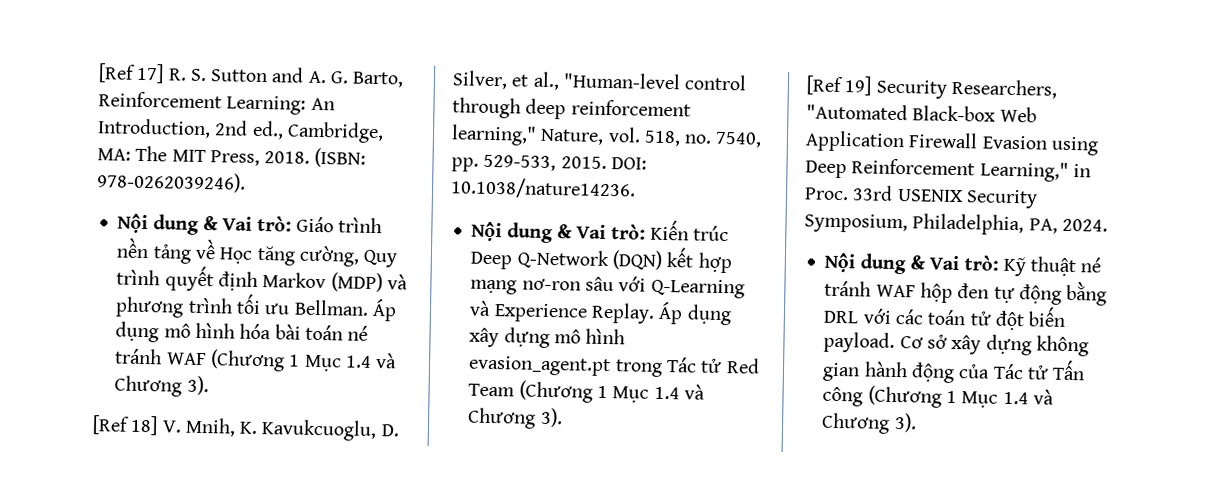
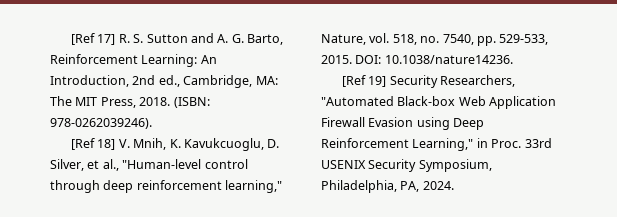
[117,213,383,235] [116,237,398,268] [116,265,408,293] [115,293,397,322] [115,321,369,343] [114,348,398,372] [114,375,209,397] // Nội dung & Vai trò: Giáo trình nền tảng về Học tăng cường, Quy trình quyết định Markov (MDP) và phương trình tối ưu Bellman. Áp dụng mô hình hóa bài toán né tránh WAF (Chương 1 Mục 1.4 và Chương 3). -> (152, 123) none
[471,219,730,244] [470,247,732,274] [470,276,745,299] [469,300,732,326] [469,327,626,349] [468,355,760,377] [468,380,705,403] [467,407,563,429] // Nội dung & Vai trò: Kiến trúc Deep Q-Network (DQN) kết hợp mạng nơ-ron sâu với Q-Learning và Experience Replay. Áp dụng xây dựng mô hình evasion_agent.pt trong Tác tử Red Team (Chương 1 Mục 1.4 và Chương 3). -> (513, 59) none
[824,252,1102,277] [824,280,1108,306] [823,306,1067,331] [823,331,1089,357] [822,359,1086,384] [822,385,1054,408] [821,412,917,434] // Nội dung & Vai trò: Kỹ thuật né tránh WAF hộp đen tự động bằng DRL với các toán tử đột biến payload. Cơ sở xây dựng không gian hành động của Tác tử Tấn công (Chương 1 Mục 1.4 và Chương 3). -> (454, 185) none

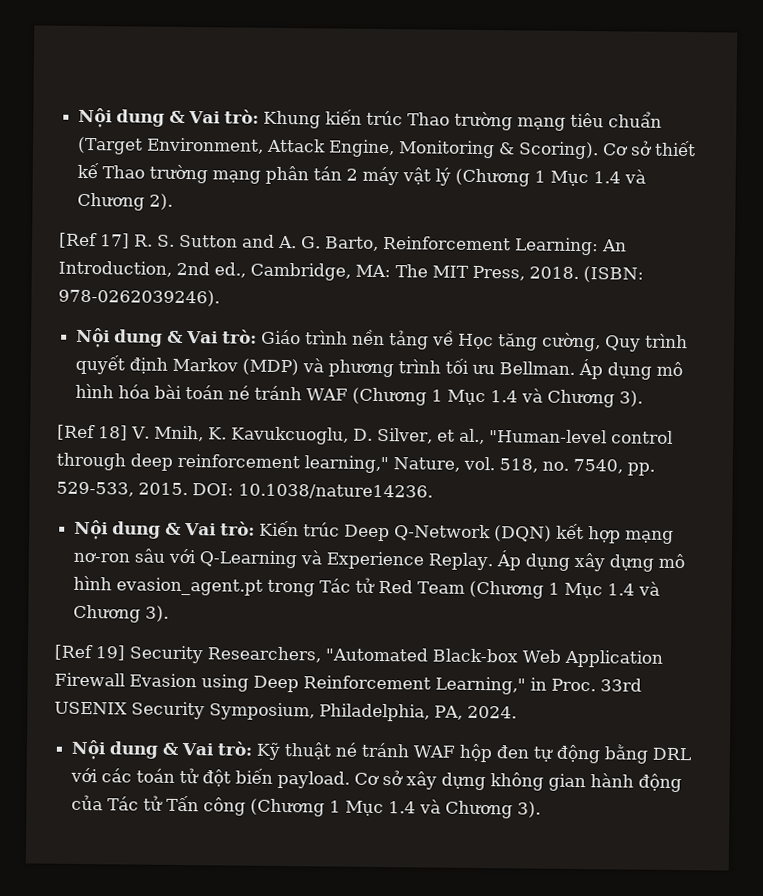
(71, 39) none -> [78,107,663,131] [77,136,697,160] [77,162,647,187] [77,192,174,211] Nội dung & Vai trò: Khung kiến trúc Thao trường mạng tiêu chuẩn (Target Environment, Attack Engine, Monitoring & Scoring). Cơ sở thiết kế Thao trường mạng phân tán 2 máy vật lý (Chương 1 Mục 1.4 và Chương 2). //
(152, 123) none -> [76,327,689,352] [75,354,684,380] [75,383,644,408] // Nội dung & Vai trò: Giáo trình nền tảng về Học tăng cường, Quy trình quyết định Markov (MDP) và phương trình tối ưu Bellman. Áp dụng mô hình hóa bài toán né tránh WAF (Chương 1 Mục 1.4 và Chương 3).
(513, 59) none -> [74,519,675,544] [73,548,686,572] [73,575,661,599] [73,604,170,623] // Nội dung & Vai trò: Kiến trúc Deep Q-Network (DQN) kết hợp mạng nơ-ron sâu với Q-Learning và Experience Replay. Áp dụng xây dựng mô hình evasion_agent.pt trong Tác tử Red Team (Chương 1 Mục 1.4 và Chương 3).
(454, 185) none -> [71,739,692,764] [70,767,683,793] [71,794,542,819] // Nội dung & Vai trò: Kỹ thuật né tránh WAF hộp đen tự động bằng DRL với các toán tử đột biến payload. Cơ sở xây dựng không gian hành động của Tác tử Tấn công (Chương 1 Mục 1.4 và Chương 3).

